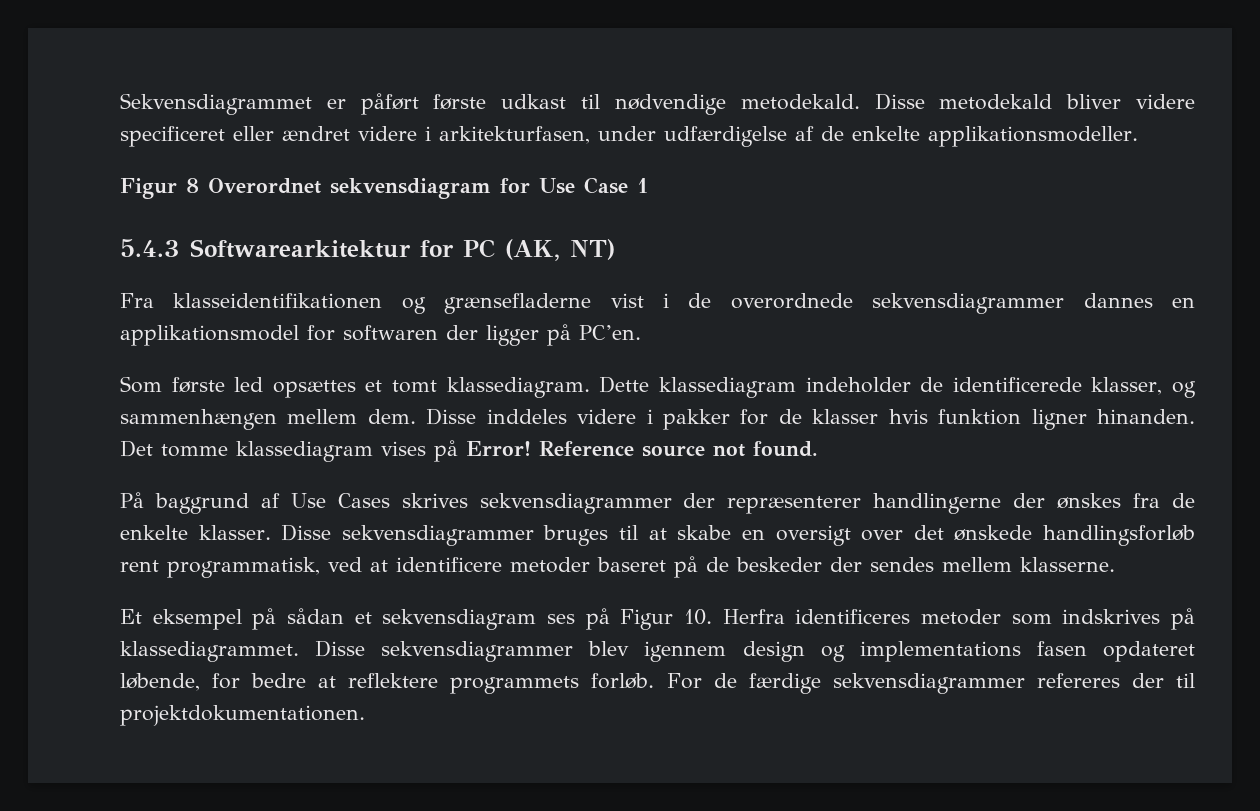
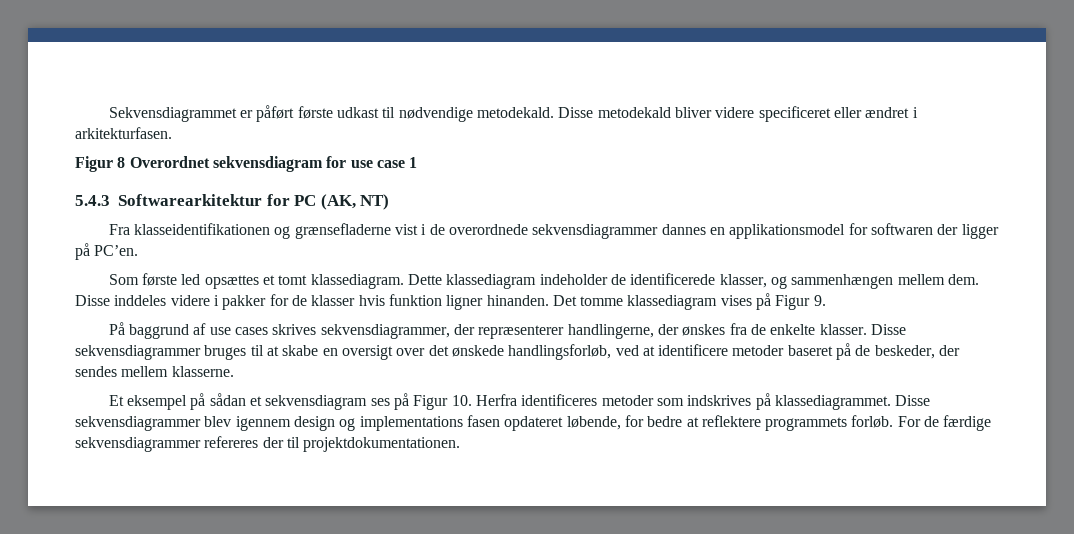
[358,126,1138,147] videre i arkitekturfasen, under udfærdigelse af de enkelte applikationsmodeller. -> [912,107,918,118] [75,127,172,139] i arkitekturfasen.
[539,177,628,194] Use Case -> [350,160,405,168] use case
[466,441,818,457] Error! Reference source not found. -> [775,295,826,310] Figur 9.
[290,493,672,514] Use Cases skrives sekvensdiagrammer -> [209,324,450,339] use cases skrives sekvensdiagrammer,
[873,493,1002,514] handlingerne -> [567,324,654,339] handlingerne,
[1043,525,1195,546] [120,557,320,578] handlingsforløb rent programmatisk, -> [508,344,612,360] handlingsforløb,
[736,557,822,572] beskeder -> [874,345,935,359] beskeder,

